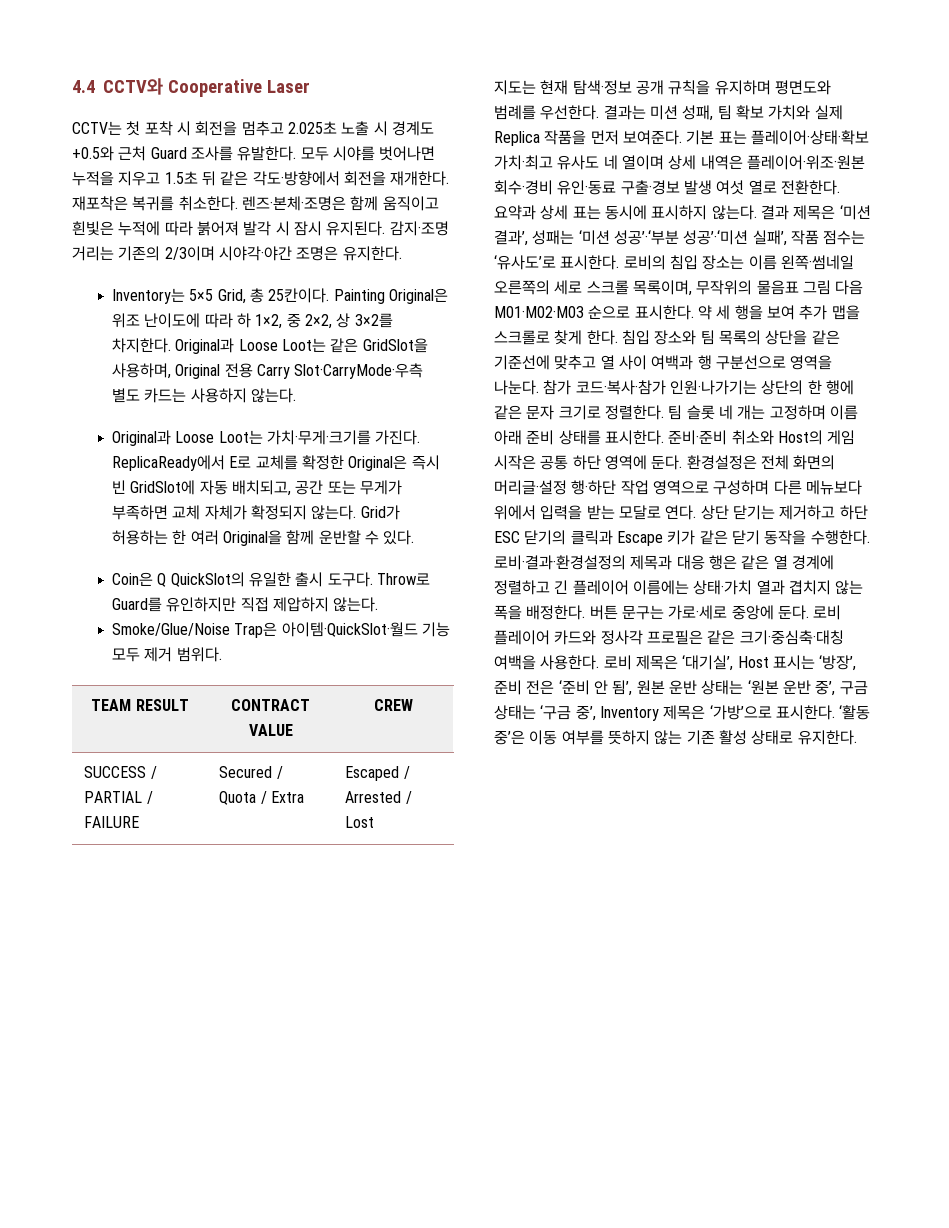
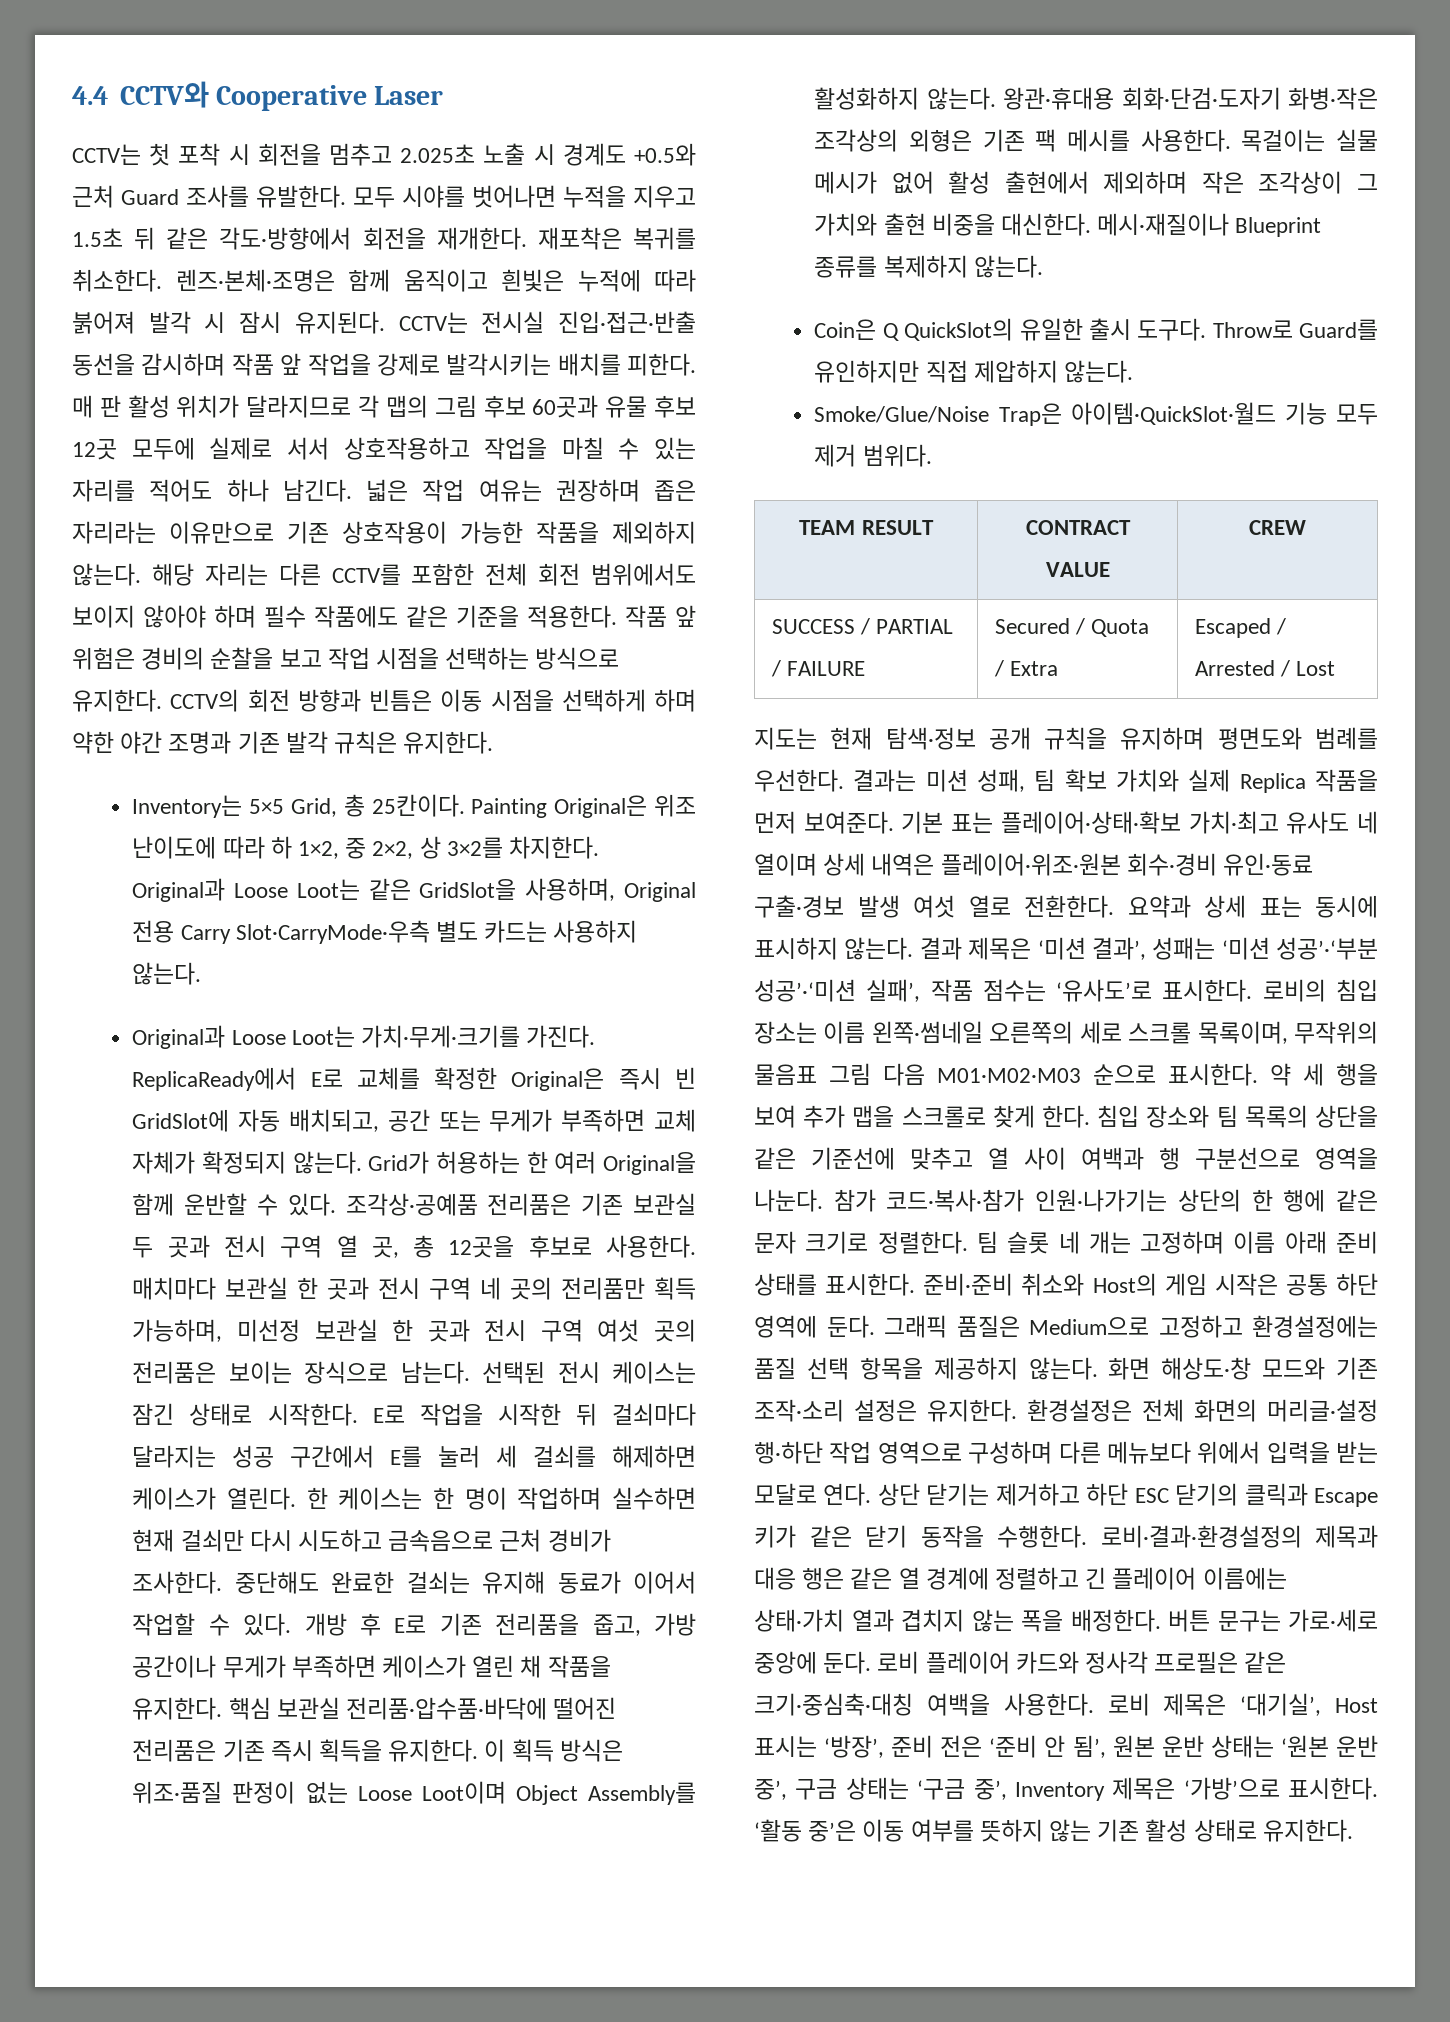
[389,221,449,236] [72,246,339,261] 감지·조명 거리는 기존의 2/3이며 시야각·야간 조명은 -> [398,311,696,333] [72,353,696,376] [72,395,696,418] [72,437,696,460] [72,479,696,502] [72,521,696,544] [72,563,696,586] [72,605,696,628] [72,647,620,670] [72,689,696,712] [72,731,398,754] CCTV는 전시실 진입·접근·반출 동선을 감시하며 작품 앞 작업을 강제로 발각시키는 배치를 피한다. 매 판 활성 위치가 달라지므로 각 맵의 그림 후보 60곳과 유물 후보 12곳 모두에 실제로 서서 상호작용하고 작업을 마칠 수 있는 자리를 적어도 하나 남긴다. 넓은 작업 여유는 권장하며 좁은 자리라는 이유만으로 기존 상호작용이 가능한 작품을 제외하지 않는다. 해당 자리는 다른 CCTV를 포함한 전체 회전 범위에서도 보이지 않아야 하며 필수 작품에도 같은 기준을 적용한다. 작품 앞 위험은 경비의 순찰을 보고 작업 시점을 선택하는 방식으로 유지한다. CCTV의 회전 방향과 빈틈은 이동 시점을 선택하게 하며 약한 야간 조명과 기존 발각 규칙은
(415, 537) none -> [345,1193,696,1216] [132,1235,696,1258] [132,1277,696,1300] [132,1319,696,1342] [132,1361,696,1384] [132,1403,696,1426] [132,1445,696,1468] [132,1487,696,1510] [132,1529,611,1552] [132,1571,696,1594] [132,1613,696,1636] [132,1655,611,1678] [132,1697,617,1720] [132,1739,623,1762] [132,1781,696,1805] [814,87,1378,110] [814,129,1378,152] [814,171,1378,194] [814,213,1322,237] [814,255,1043,278] 조각상·공예품 전리품은 기존 보관실 두 곳과 전시 구역 열 곳, 총 12곳을 후보로 사용한다. 매치마다 보관실 한 곳과 전시 구역 네 곳의 전리품만 획득 가능하며, 미선정 보관실 한 곳과 전시 구역 여섯 곳의 전리품은 보이는 장식으로 남는다. 선택된 전시 케이스는 잠긴 상태로 시작한다. E로 작업을 시작한 뒤 걸쇠마다 달라지는 성공 구간에서 E를 눌러 세 걸쇠를 해제하면 케이스가 열린다. 한 케이스는 한 명이 작업하며 실수하면 현재 걸쇠만 다시 시도하고 금속음으로 근처 경비가 조사한다. 중단해도 완료한 걸쇠는 유지해 동료가 이어서 작업할 수 있다. 개방 후 E로 기존 전리품을 줍고, 가방 공간이나 무게가 부족하면 케이스가 열린 채 작품을 유지한다. 핵심 보관실 전리품·압수품·바닥에 떨어진 전리품은 기존 즉시 획득을 유지한다. 이 획득 방식은 위조·품질 판정이 없는 Loose Loot이며 Object Assembly를 활성화하지 않는다. 왕관·휴대용 회화·단검·도자기 화병·작은 조각상의 외형은 기존 팩 메시를 사용한다. 목걸이는 실물 메시가 없어 활성 출현에서 제외하며 작은 조각상이 그 가치와 출현 비중을 대신한다. 메시·재질이나 Blueprint 종류를 복제하지 않는다.
(683, 462) none -> [884,1315,1378,1338] [754,1357,1378,1380] [754,1399,1017,1422] 그래픽 품질은 Medium으로 고정하고 환경설정에는 품질 선택 항목을 제공하지 않는다. 화면 해상도·창 모드와 기존 조작·소리 설정은 유지한다.

